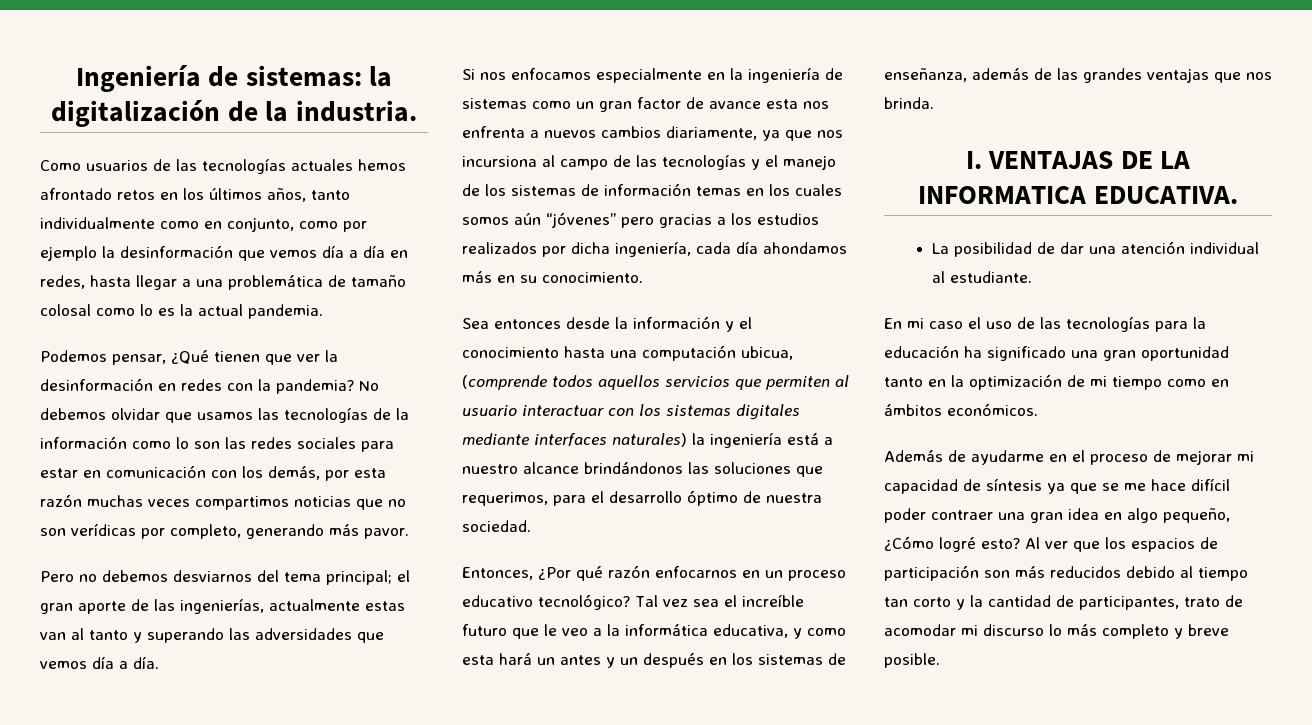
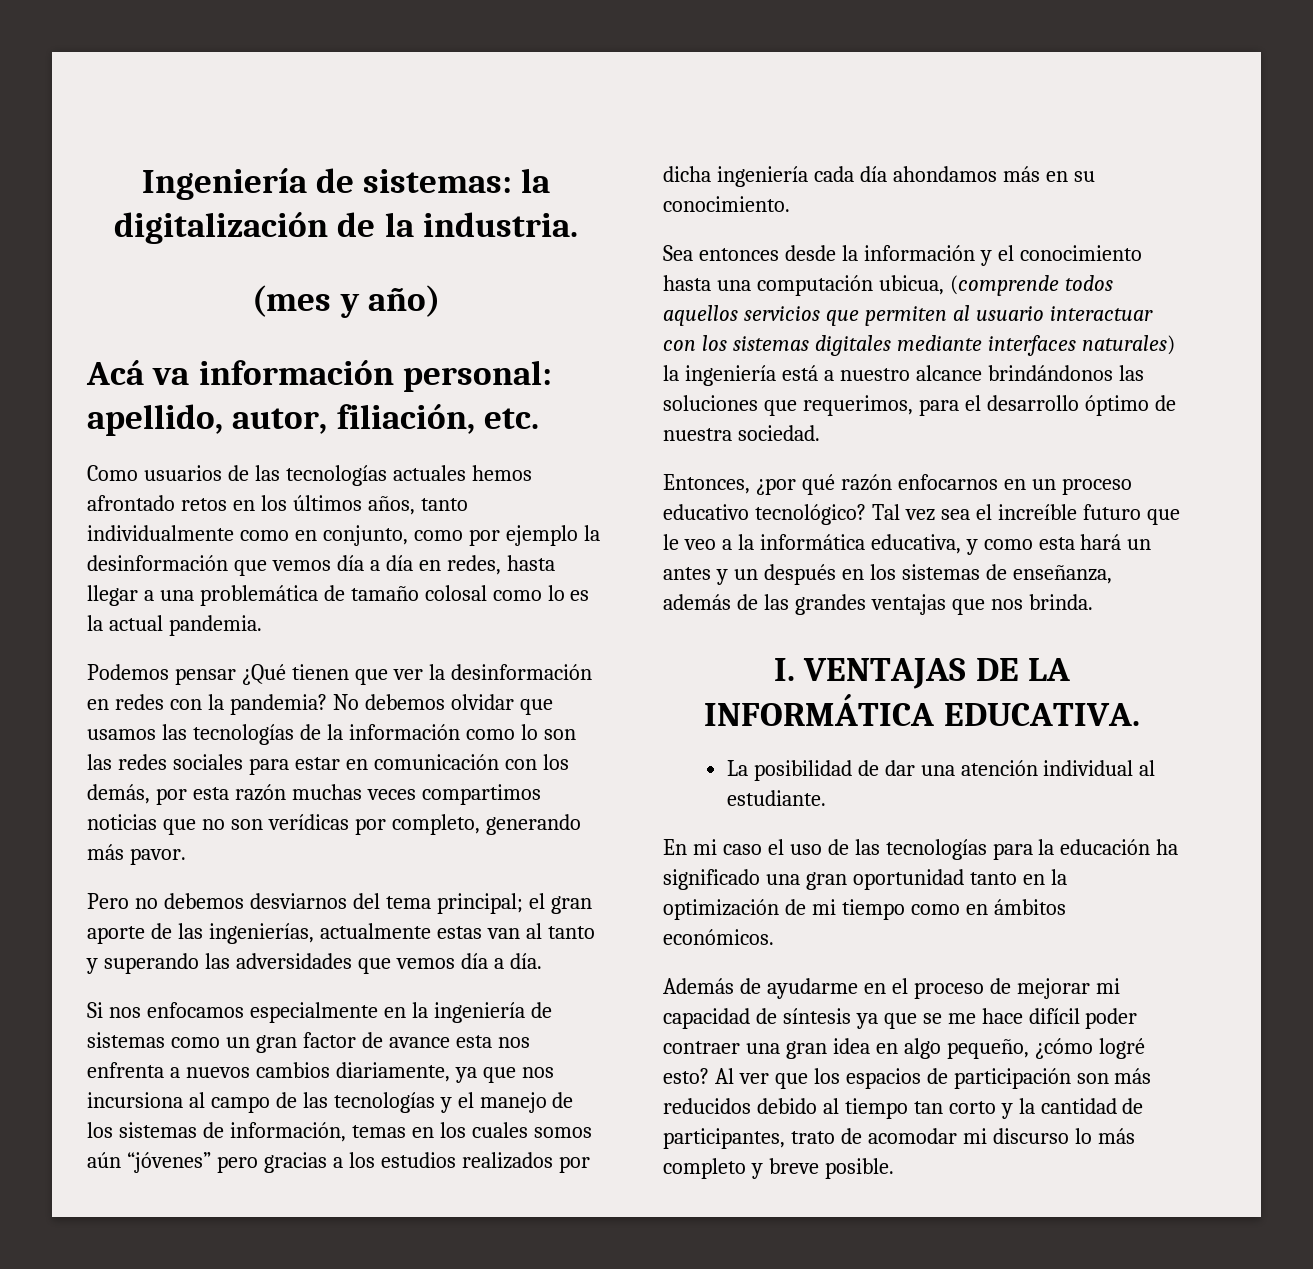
(417, 111) none -> [252,285,440,318] [86,360,552,392] [87,404,539,436] // (mes y año) // Acá va información personal: apellido, autor, filiación, etc.
[112,354,166,365] pensar, -> [174,668,236,685] pensar
[604,183,691,196] información -> [229,1122,346,1142] información,
[615,241,691,257] ingeniería, -> [716,166,808,187] ingeniería
[538,567,571,580] ¿Por -> [755,478,796,495] ¿por
[918,186,1087,204] INFORMATICA -> [704,694,935,726] INFORMÁTICA
[884,536,934,551] ¿Cómo -> [1034,1038,1093,1059] ¿cómo

